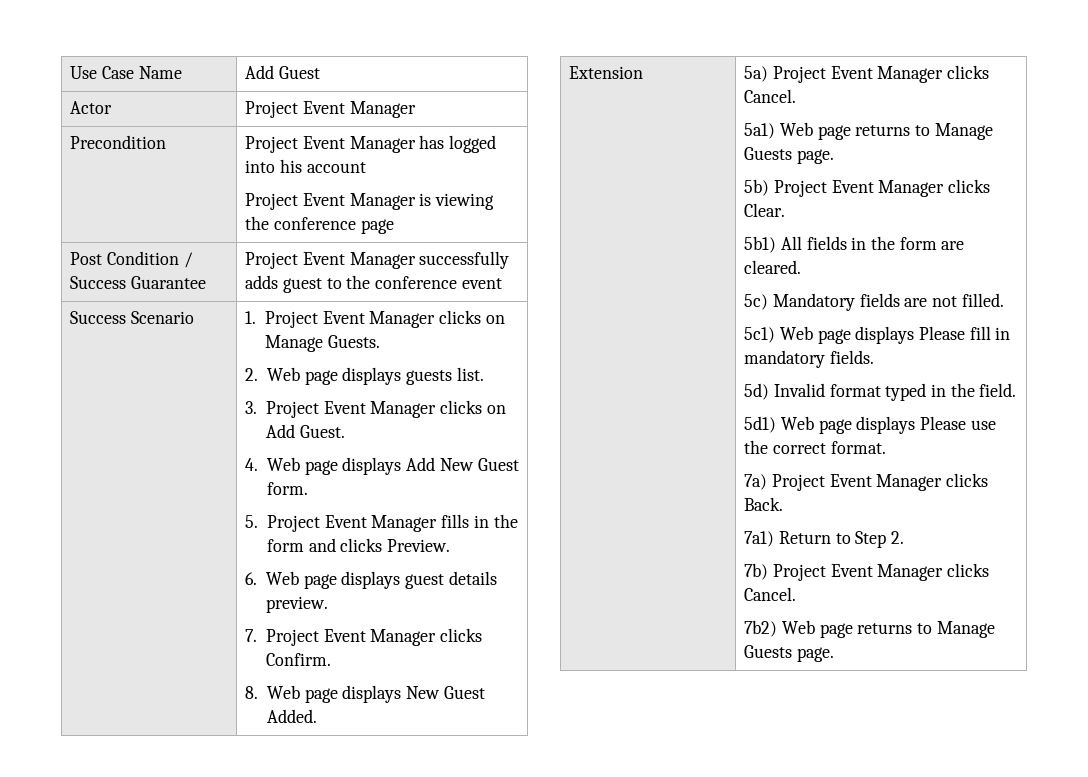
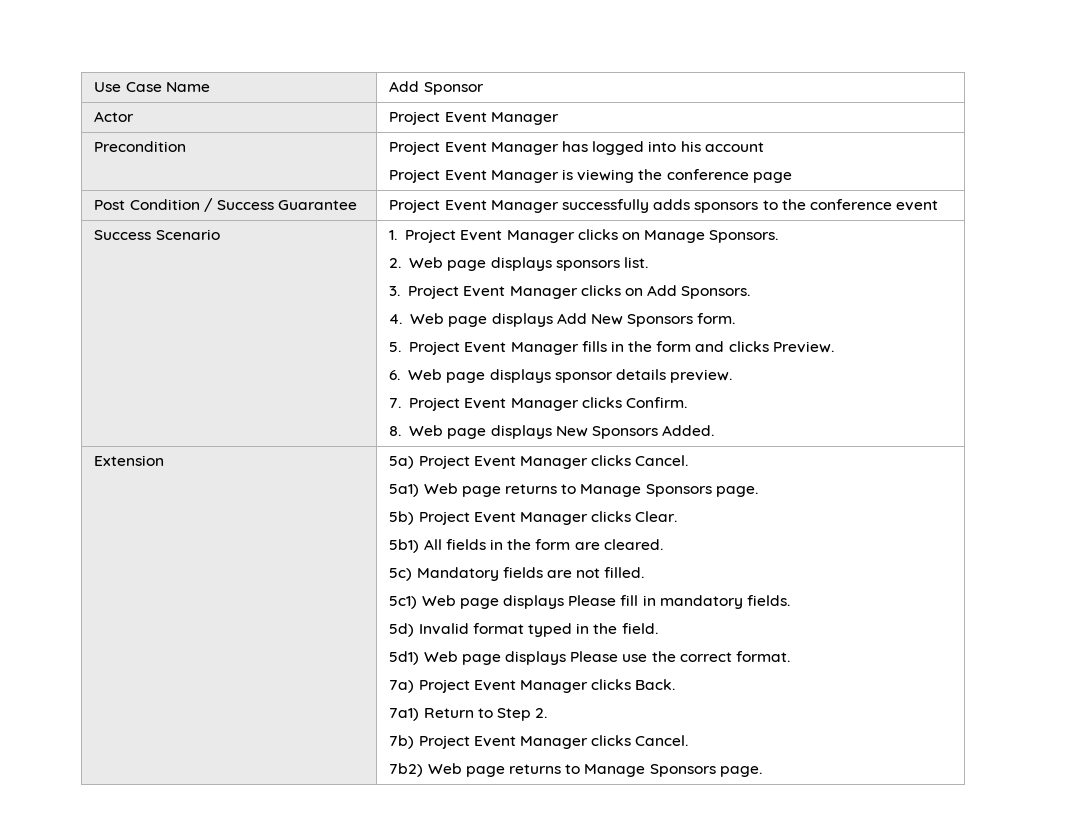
[278,66,320,79] Guest -> [423,82,484,95] Sponsor
[282,278,322,293] guest -> [694,202,759,213] sponsors
[327,335,380,348] Guests. -> [709,230,779,243] Sponsors.
[406,370,453,385] guests -> [555,260,620,271] sponsors
[299,425,345,438] Guest. -> [681,286,751,299] Sponsors.
[477,458,519,471] Guest -> [627,314,694,327] Sponsors
[405,574,445,589] guest -> [554,372,613,383] sponsor
[443,686,485,699] Guest -> [591,426,658,439] Sponsors
[744,147,793,160] Guests -> [645,484,712,497] Sponsors
[744,645,793,658] Guests -> [649,764,716,777] Sponsors

